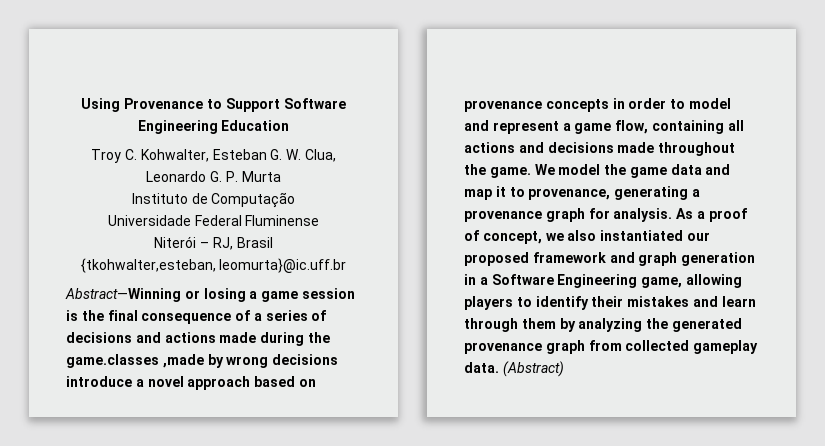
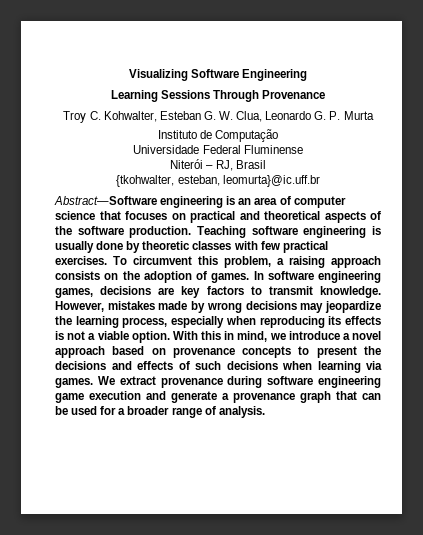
[81,98,346,112] [137,120,290,134] Using Provenance to Support Software Engineering Education -> [128,69,308,81] [110,90,326,102] Visualizing Software Engineering // Learning Sessions Through Provenance
[80,258,216,273] {tkohwalter,esteban, -> [116,175,220,187] {tkohwalter, esteban,
[65,288,355,302] [66,310,327,324] [66,332,330,346] [66,354,339,368] Abstract—Winning or losing a game session is the final consequence of a series of decisions and actions made during the game.classes ,made by wrong decisions -> [54,196,346,208] [55,211,381,223] [55,226,381,238] [55,241,328,253] [55,256,381,268] [55,271,381,283] [55,286,381,298] [55,301,382,313] [55,316,381,328] [55,331,286,343] Abstract—Software engineering is an area of computer science that focuses on practical and theoretical aspects of the software production. Teaching software engineering is usually done by theoretic classes with few practical exercises. To circumvent this problem, a raising approach consists on the adoption of games. In software engineering games, decisions are key factors to transmit knowledge. However, mistakes made by wrong decisions may jeopardize the learning process, especially when reproducing its effects is not a viable option. With this in mind, we
[612,98,731,109] [464,120,744,134] [464,142,736,156] [464,164,731,178] [464,186,700,200] [464,208,747,222] [464,230,710,244] [464,252,756,266] [464,274,742,288] [464,296,756,310] [464,318,742,332] [464,340,759,354] [464,361,564,377] in order to model and represent a game flow, containing all actions and decisions made throughout the game. We model the game data and map it to provenance, generating a provenance graph for analysis. As a proof of concept, we also instantiated our proposed framework and graph generation in a Software Engineering game, allowing players to identify their mistakes and learn through them by analyzing the generated provenance graph from collected gameplay data. (Abstract) -> [298,346,381,358] [55,361,382,373] [55,376,381,388] [55,391,381,403] [55,406,265,418] to present the decisions and effects of such decisions when learning via games. We extract provenance during software engineering game execution and generate a provenance graph that can be used for a broader range of analysis.

